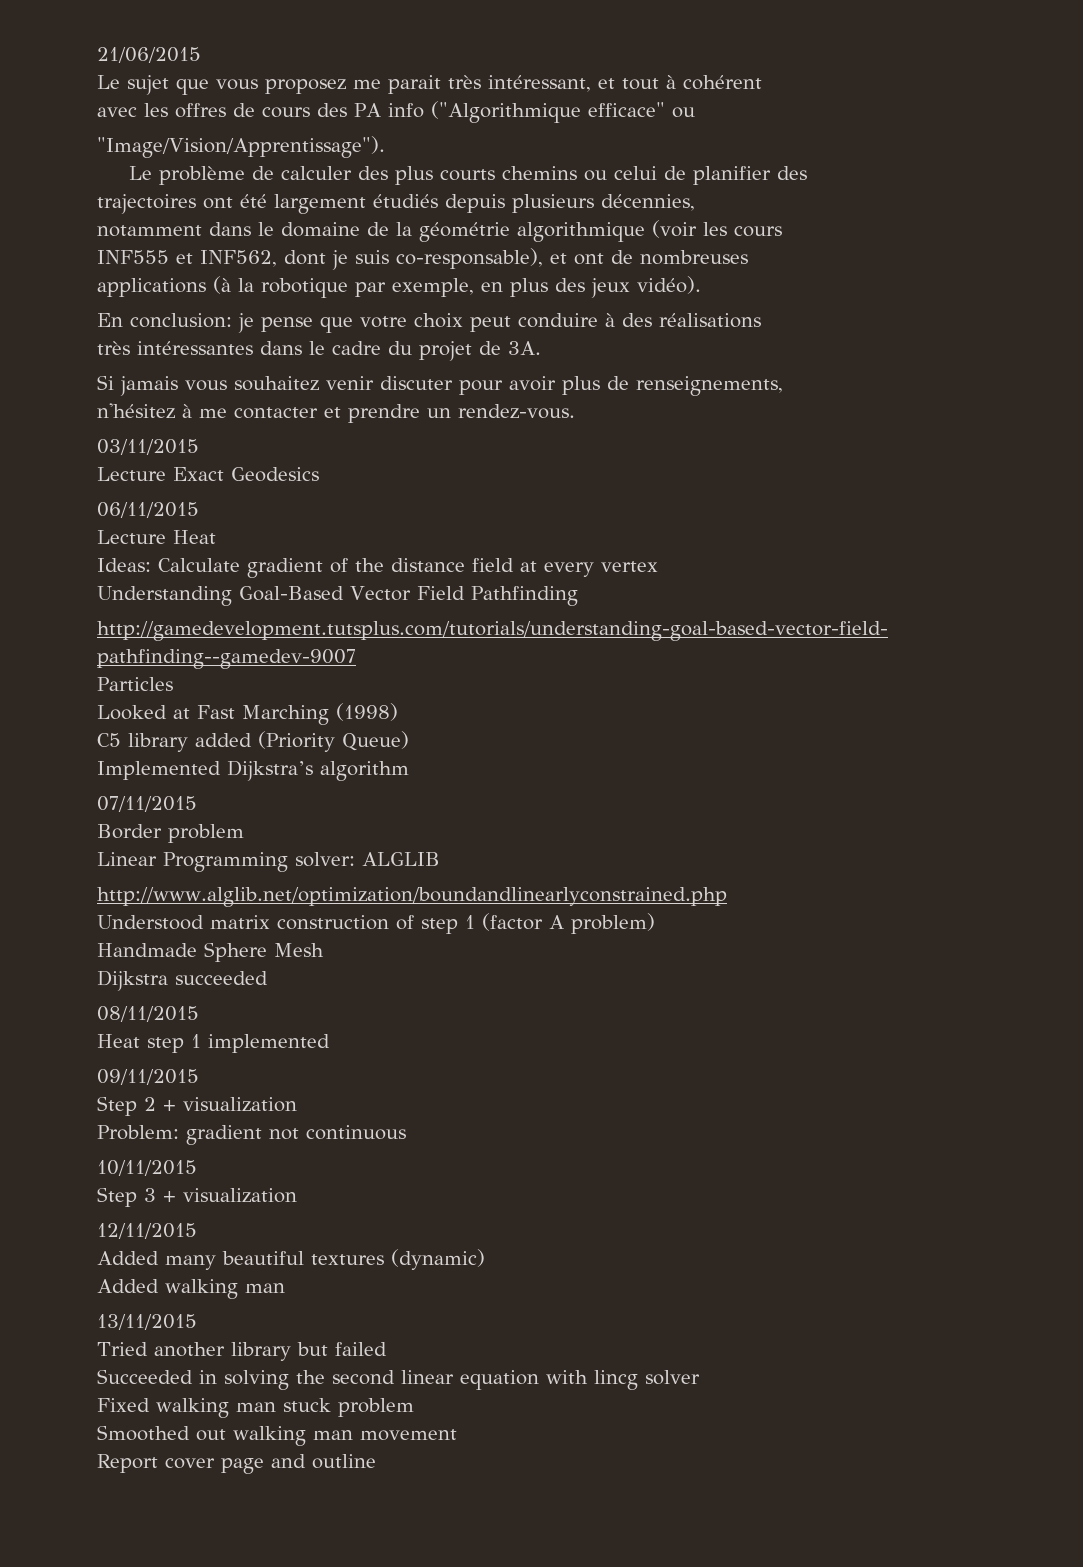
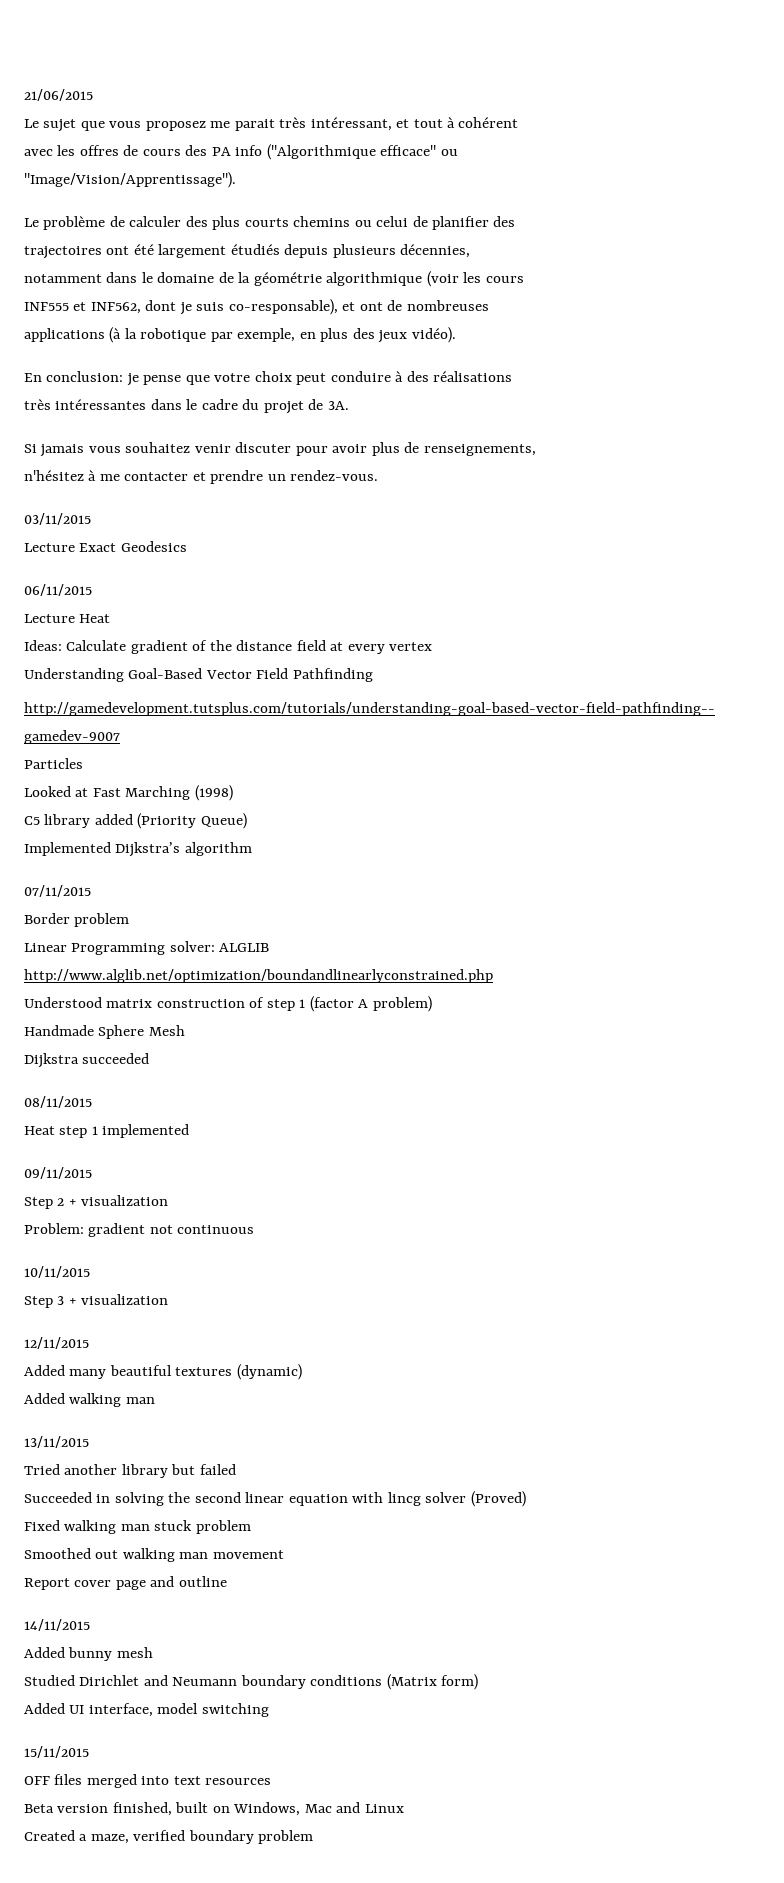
(700, 1377) none -> [470,1491,526,1507] (Proved)
(376, 1461) none -> [24,1619,90,1631] [24,1647,153,1661] [24,1674,479,1690] [24,1703,269,1717] [24,1746,89,1758] [24,1774,272,1788] [24,1802,404,1816] [24,1830,314,1844] // 14/11/2015 // Added bunny mesh // Studied Dirichlet and Neumann boundary conditions (Matrix form) // Added UI interface, model switching // 15/11/2015 // OFF files merged into text resources // Beta version finished, built on Windows, Mac and Linux // Created a maze, verified boundary problem

